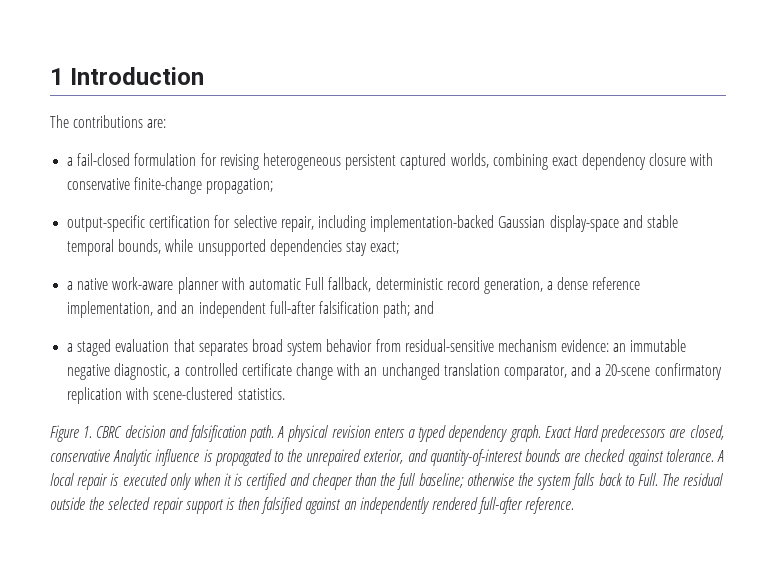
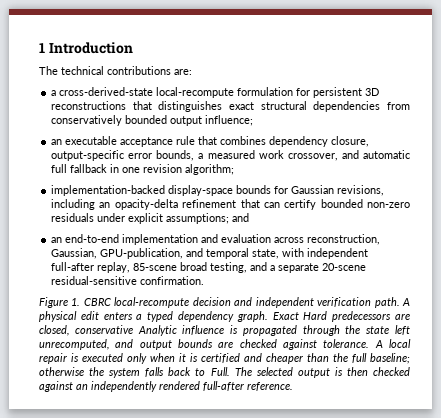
(69, 121) none -> [61,66,104,75] technical
[77,153,714,170] [67,177,274,194] [67,215,678,232] [67,239,400,256] [67,277,641,294] [67,301,435,318] [67,339,687,356] [67,363,722,380] [67,387,285,404] fail-closed formulation for revising heterogeneous persistent captured worlds, combining exact dependency closure with conservative finite-change propagation; // output-specific certification for selective repair, including implementation-backed Gaussian display-space and stable temporal bounds, while unsupported dependencies stay exact; // a native work-aware planner with automatic Full fallback, deterministic record generation, a dense reference implementation, and an independent full-after falsification path; and // a staged evaluation that separates broad system behavior from residual-sensitive mechanism evidence: an immutable negative diagnostic, a controlled certificate change with an unchanged translation comparator, and a 20-scene confirmatory replication with scene-clustered statistics. -> [59,87,380,98] [51,101,410,112] [51,115,254,126] [51,136,370,147] [51,150,411,161] [51,164,235,175] [51,185,385,196] [51,199,411,210] [51,213,250,224] [51,234,381,245] [51,248,369,259] [51,262,367,273] [51,276,205,285] cross-derived-state local-recompute formulation for persistent 3D reconstructions that distinguishes exact structural dependencies from conservatively bounded output influence; // an executable acceptance rule that combines dependency closure, output-specific error bounds, a measured work crossover, and automatic full fallback in one revision algorithm; // implementation-backed display-space bounds for Gaussian revisions, including an opacity-delta refinement that can certify bounded non-zero residuals under explicit assumptions; and // an end-to-end implementation and evaluation across reconstruction, Gaussian, GPU-publication, and temporal state, with independent full-after replay, 85-scene broad testing, and a separate 20-scene residual-sensitive confirmation.
(123, 432) none -> [114,297,190,308] local-recompute
[188,425,247,442] falsification -> [255,297,372,308] independent verification
[331,425,371,438] revision -> [80,311,99,320] edit
[273,449,523,466] to the unrepaired exterior, and quantity-of-interest -> [302,325,410,336] [39,339,172,350] through the state left unrecomputed, and output
[683,473,724,486] [50,497,224,514] residual outside the selected repair support -> [256,367,330,378] selected output
[261,497,304,514] falsified -> [373,367,410,376] checked

